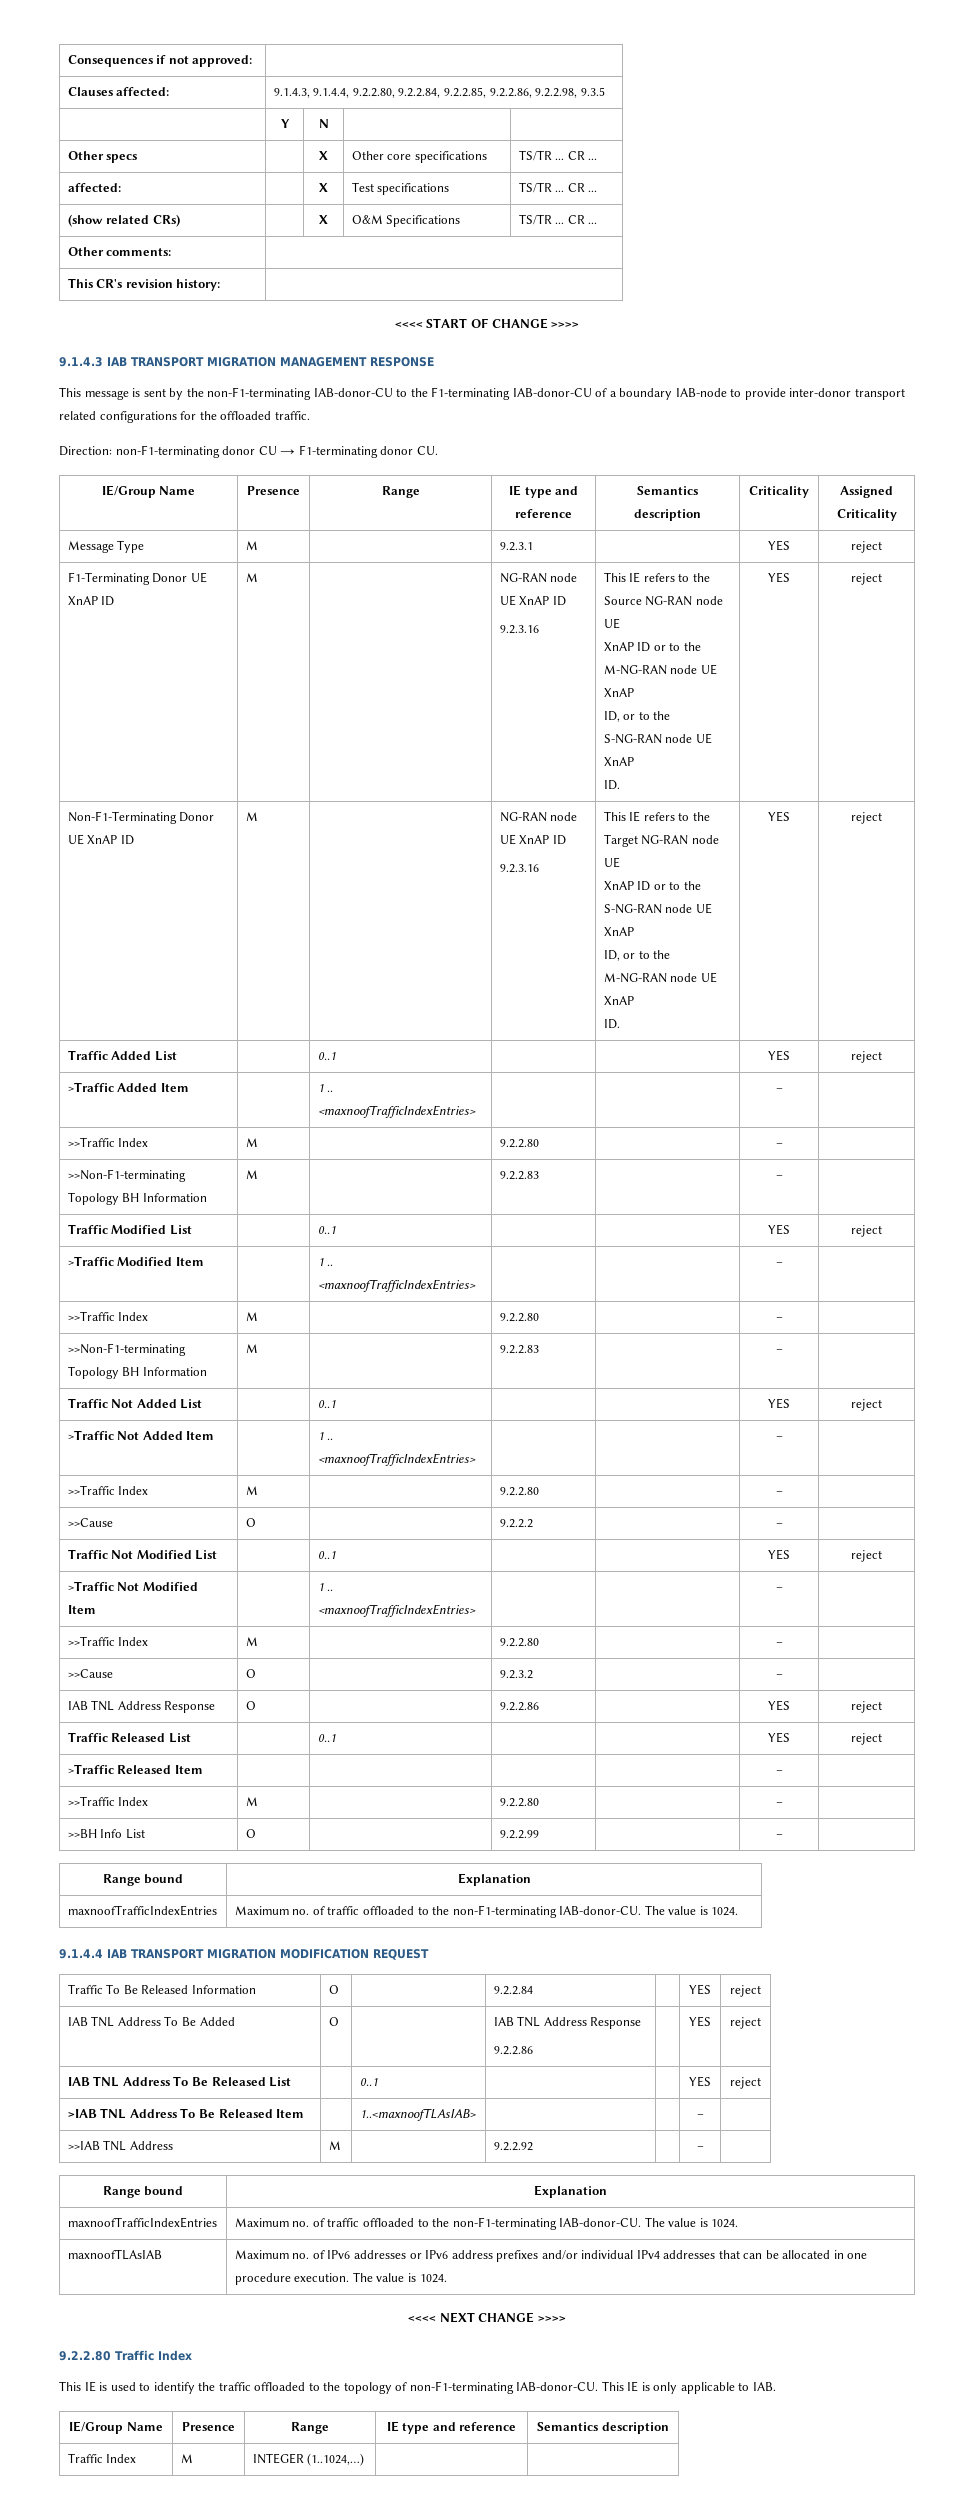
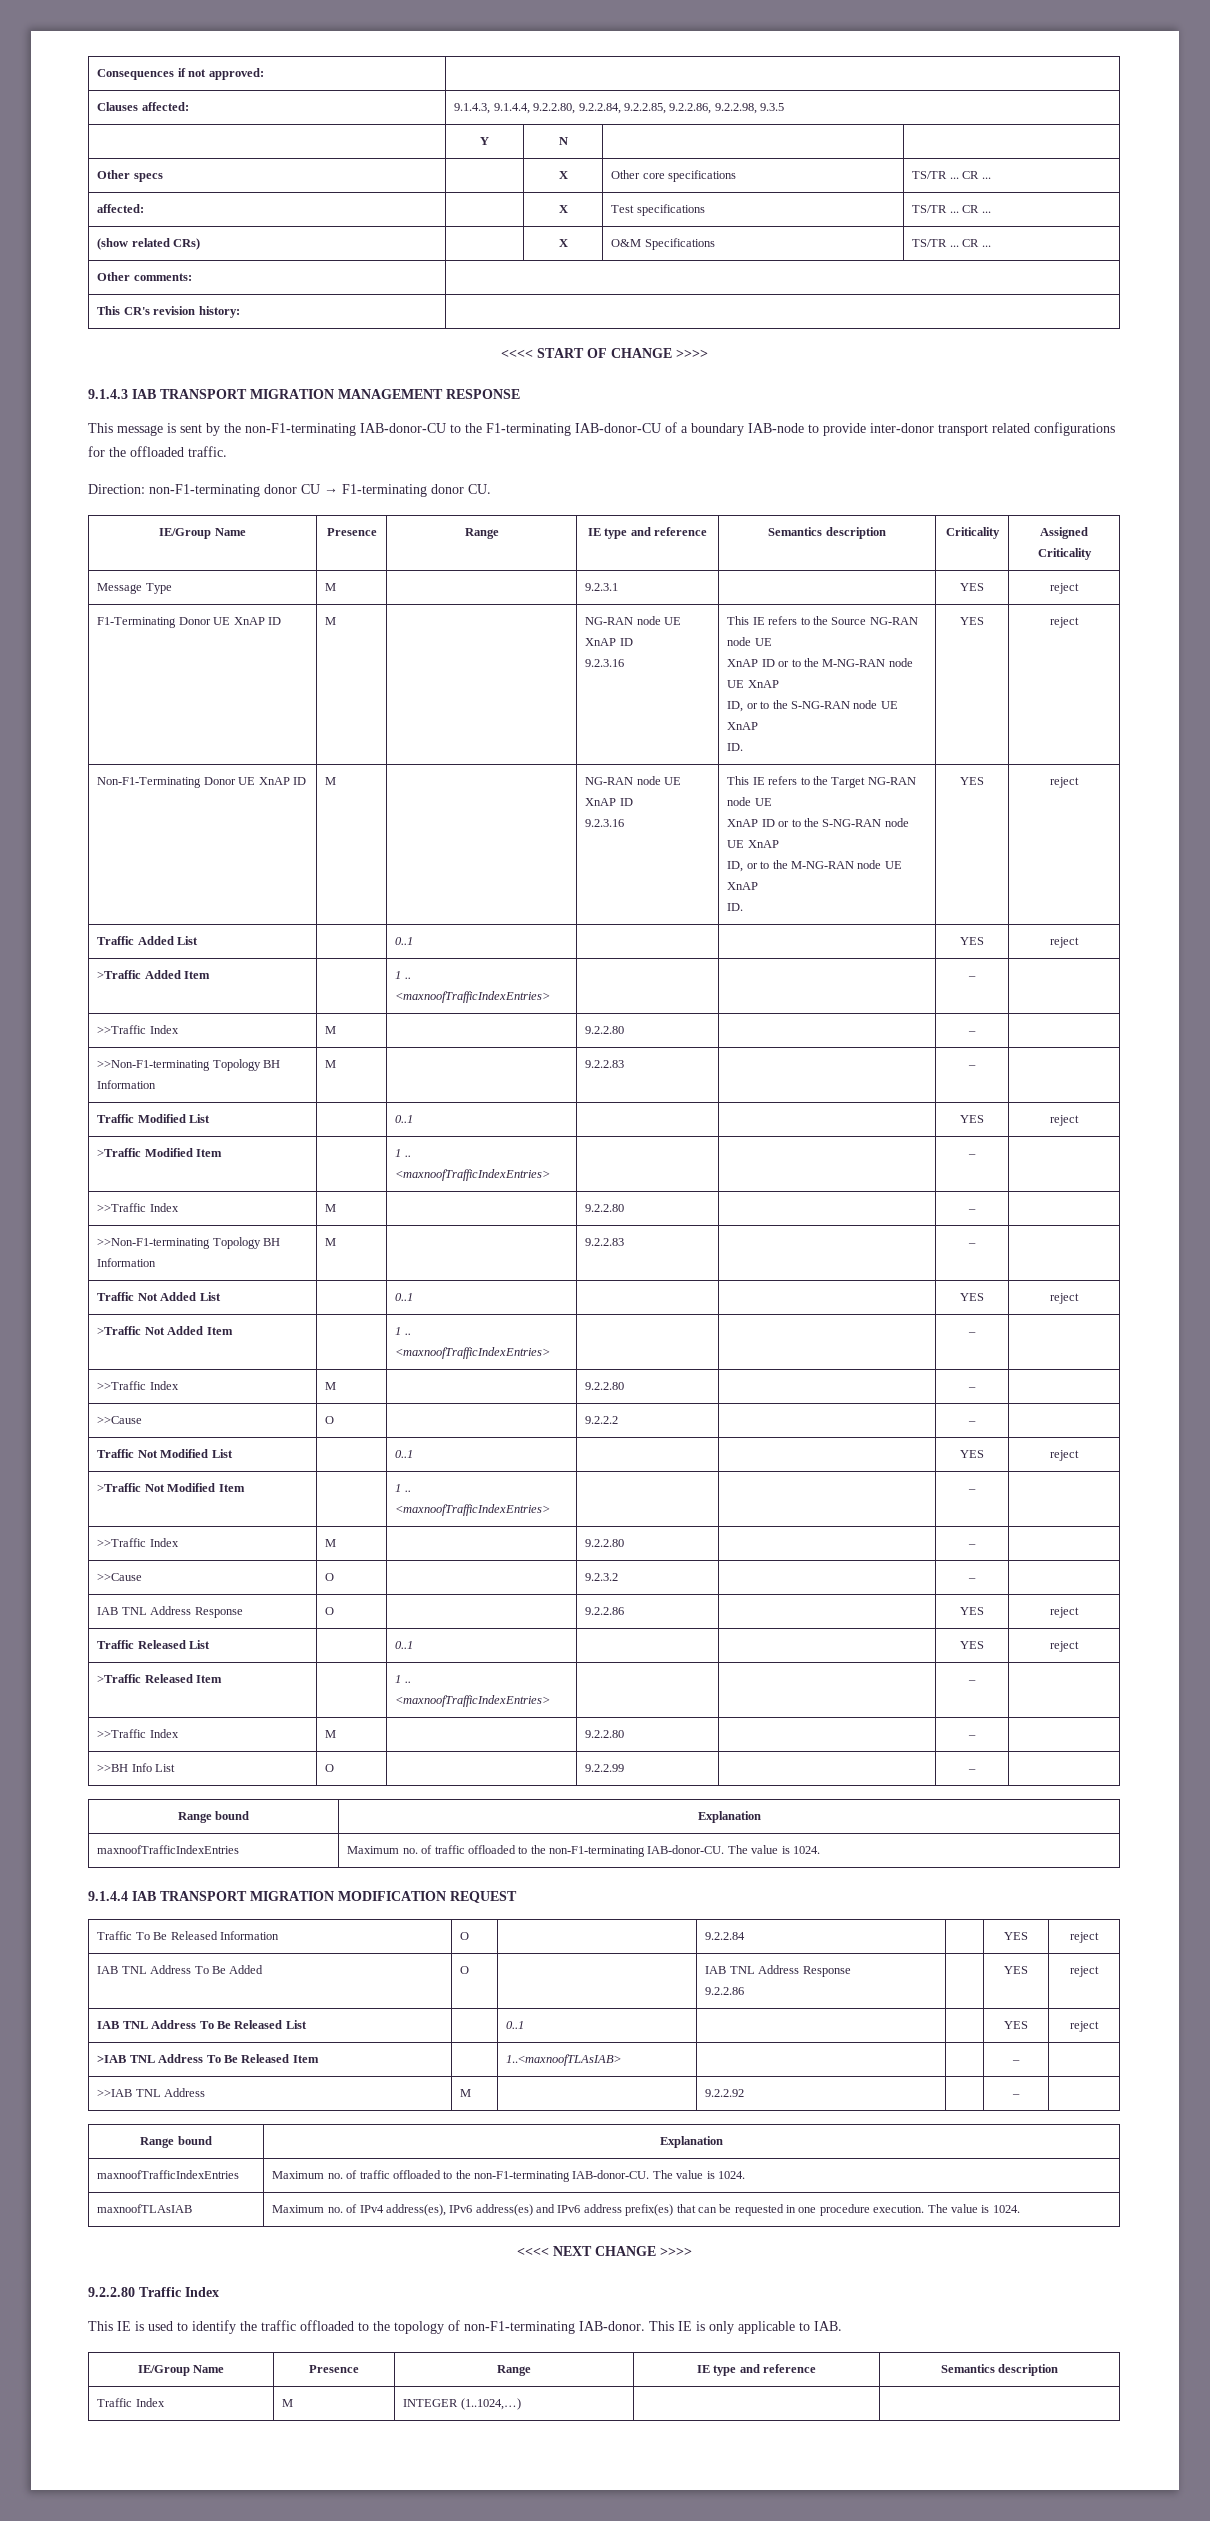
(203, 1769) none -> [395,1675,411,1683] [395,1695,551,1707] 1 .. <maxnoofTrafficIndexEntries>
[327,2250,716,2262] IPv6 addresses or IPv6 address prefixes and/or individual IPv4 addresses -> [359,2204,674,2216] IPv4 address(es), IPv6 address(es) and IPv6 address prefix(es)
[782,2250,831,2259] allocated -> [734,2204,784,2216] requested
[516,2382,599,2391] IAB-donor-CU. -> [579,2321,645,2331] IAB-donor.

